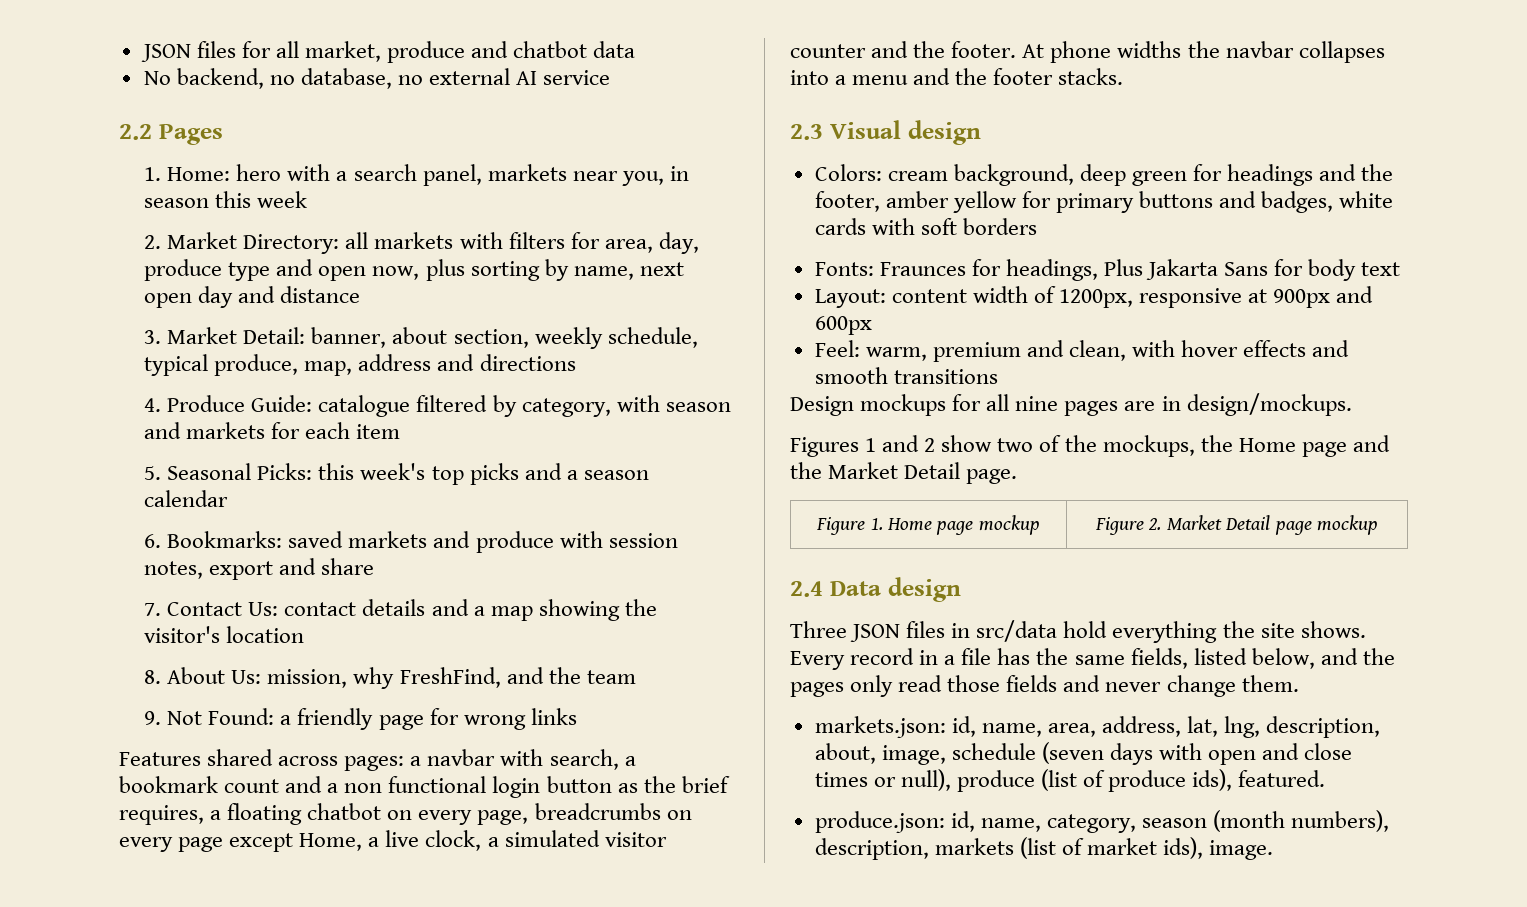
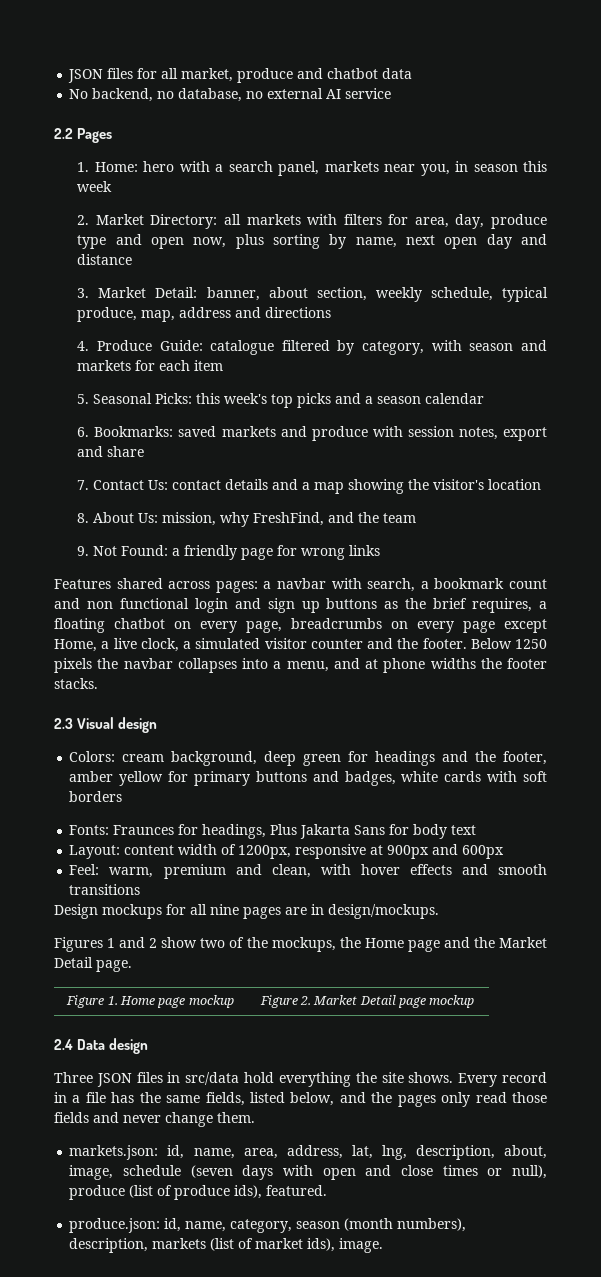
[327,783,339,793] a -> (80, 603) none
[546,776,612,793] button -> [234,598,378,613] and sign up buttons
[1022,41,1182,63] At phone widths -> [470,638,547,649] [54,658,92,673] Below 1250 pixels
[852,68,951,85] menu and -> [286,658,476,673] menu, and at phone widths

